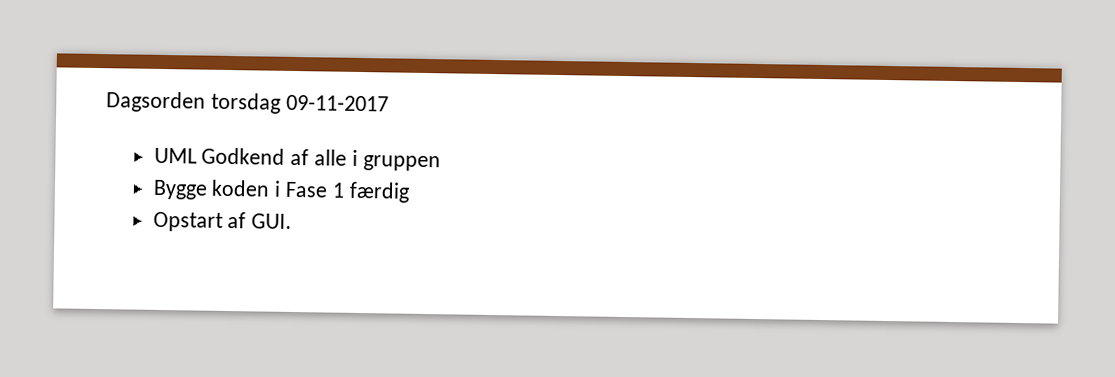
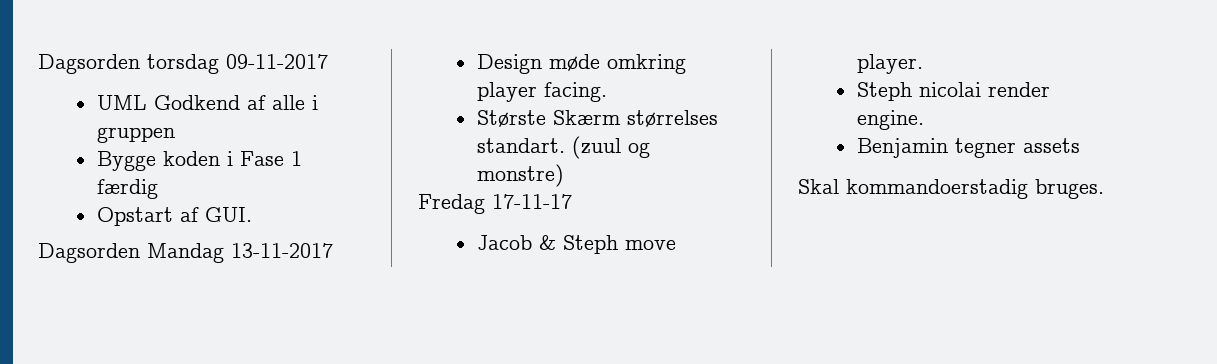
(293, 221) none -> [38,243,333,263] [476,54,686,74] [476,82,607,102] [476,110,718,127] [476,136,650,159] [476,164,564,187] [418,194,572,214] [476,235,676,254] [856,54,923,74] [856,82,1050,101] [856,110,924,130] [856,138,1080,158] [798,179,1104,199] // Dagsorden Mandag 13-11-2017 // Design møde omkring player facing. // Største Skærm størrelses standart. (zuul og monstre) // Fredag 17-11-17 // Jacob & Steph move player. // Steph nicolai render engine. // Benjamin tegner assets // Skal kommandoerstadig bruges.

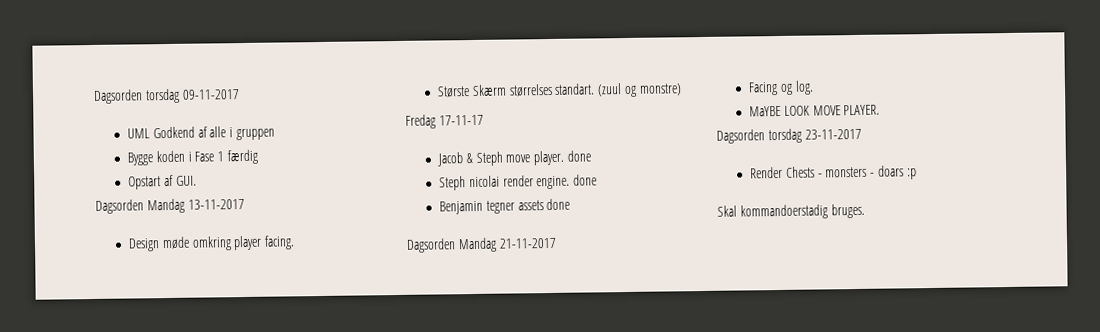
(923, 64) none -> [566,150,591,162] done
(924, 120) none -> [573,174,598,186] done
(1080, 145) none -> [546,198,571,211] [406,237,557,253] [747,80,814,96] [748,104,881,117] [716,128,862,144] [749,165,917,180] done // Dagsorden Mandag 21-11-2017 // Facing og log. // MaYBE LOOK MOVE PLAYER. // Dagsorden torsdag 23-11-2017 // Render Chests - monsters - doars :p

